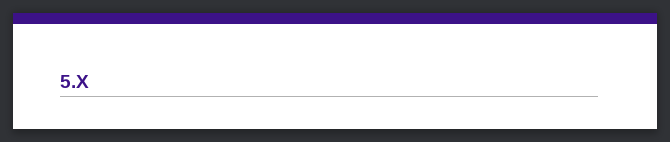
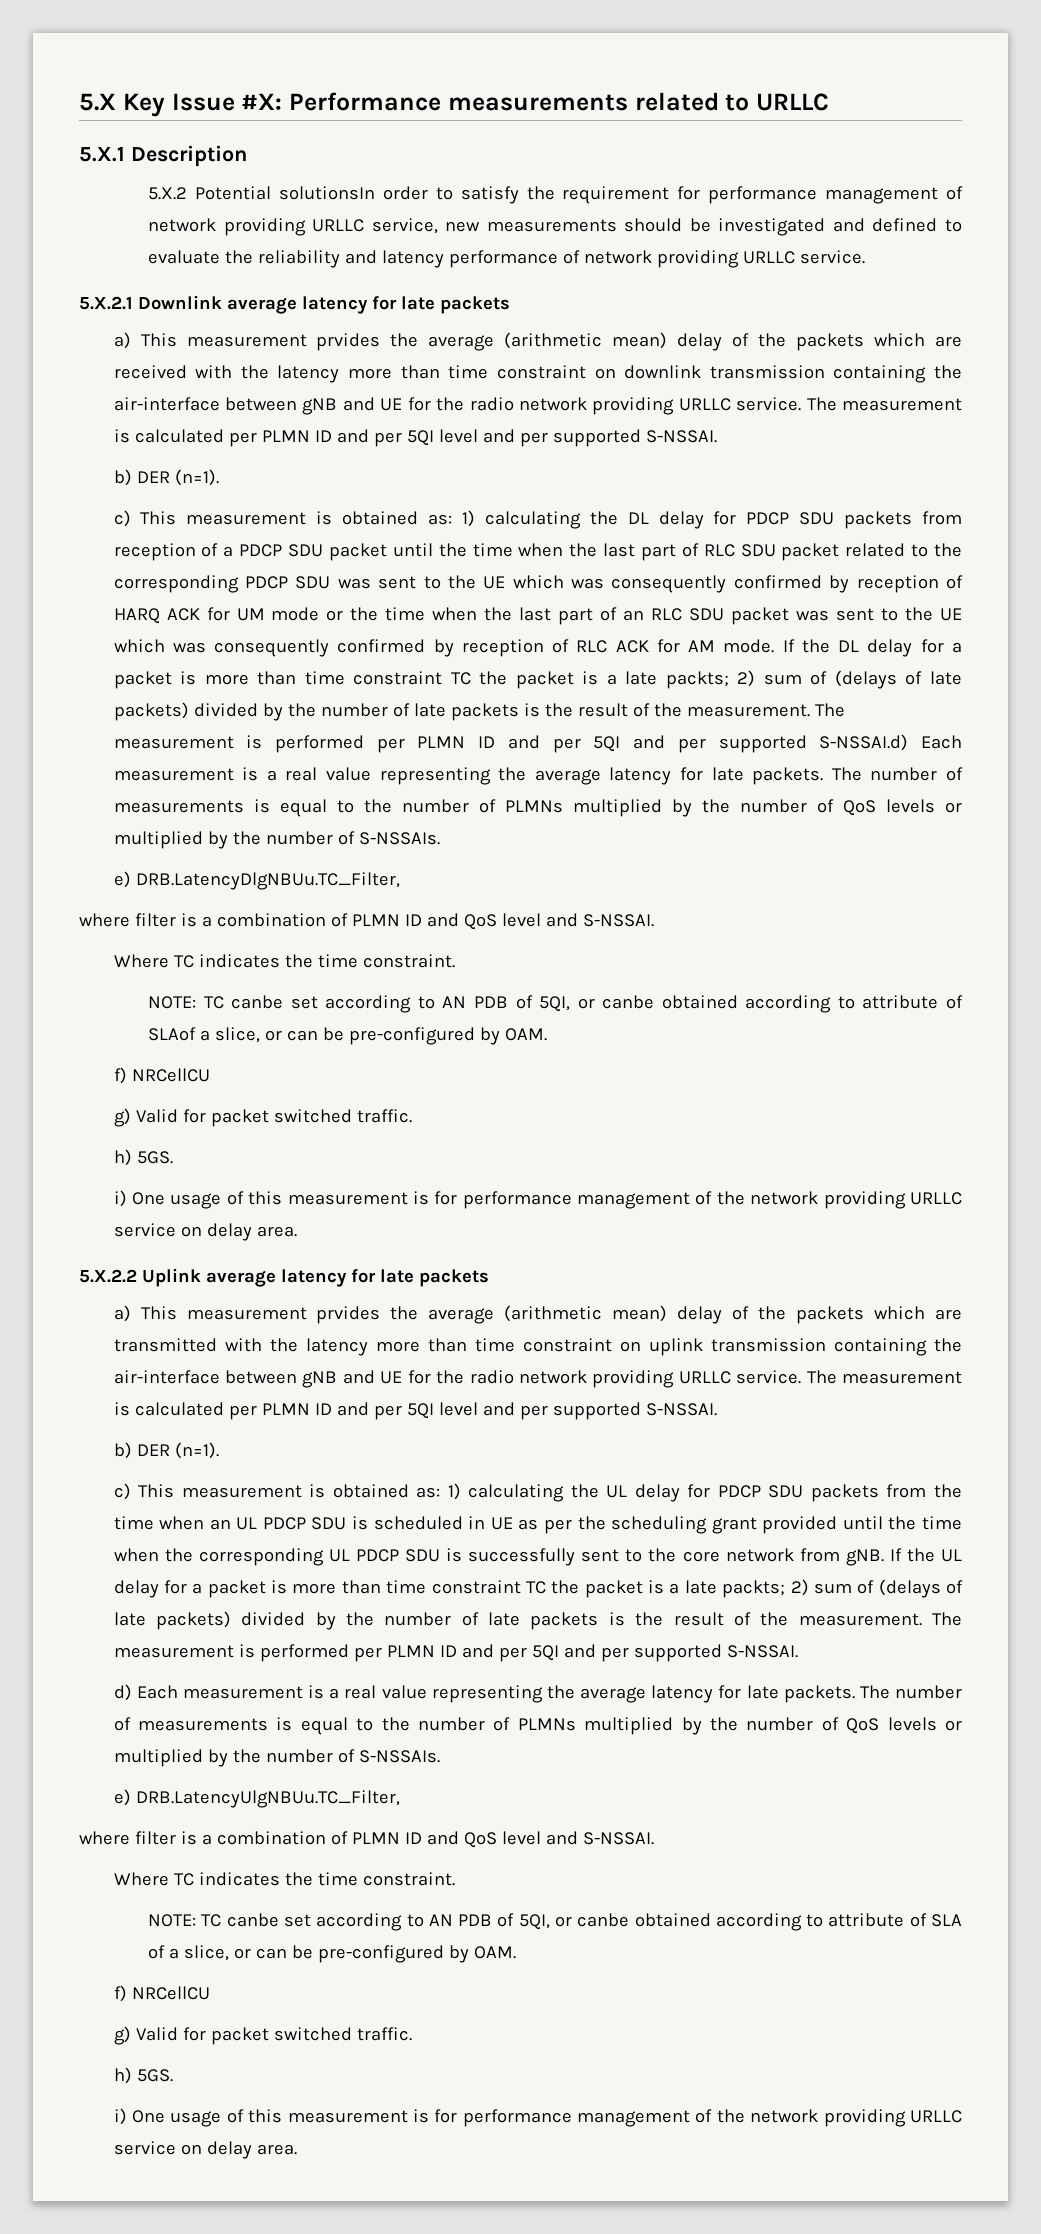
(89, 81) none -> [122,92,829,117] [79,145,247,167] [148,186,963,204] [148,218,962,236] [148,250,866,268] [79,295,510,314] [113,332,962,351] [113,365,962,383] [113,397,962,415] [113,429,717,447] [113,469,219,486] [113,510,963,529] [113,543,963,561] [113,575,964,593] [113,607,962,625] [113,639,963,657] [113,670,963,689] [113,702,845,721] [113,734,963,753] [113,767,964,785] [113,799,963,817] [113,831,440,849] [113,871,400,890] [79,913,654,930] [113,954,455,968] [148,995,963,1013] [148,1027,548,1045] [113,1067,210,1084] [113,1108,412,1127] [113,1149,173,1166] [113,1190,962,1209] [113,1223,297,1241] [79,1268,489,1287] [113,1305,962,1324] [113,1338,962,1356] [113,1370,962,1388] [113,1402,717,1420] [113,1442,219,1459] [113,1483,962,1502] [113,1516,963,1534] [113,1548,962,1566] [113,1579,963,1598] [113,1611,963,1630] [113,1644,798,1662] [113,1684,962,1703] [113,1717,962,1735] [113,1749,440,1767] [113,1789,400,1808] [79,1831,654,1848] [113,1872,455,1886] [148,1913,962,1931] [148,1945,517,1963] [113,1985,210,2002] [113,2026,412,2045] [113,2067,173,2084] [113,2108,962,2127] [113,2141,297,2159] Key Issue #X: Performance measurements related to URLLC // 5.X.1 Description // 5.X.2 Potential solutionsIn order to satisfy the requirement for performance management of network providing URLLC service, new measurements should be investigated and defined to evaluate the reliability and latency performance of network providing URLLC service. // 5.X.2.1 Downlink average latency for late packets // a) This measurement prvides the average (arithmetic mean) delay of the packets which are received with the latency more than time constraint on downlink transmission containing the air-interface between gNB and UE for the radio network providing URLLC service. The measurement is calculated per PLMN ID and per 5QI level and per supported S-NSSAI. // b) DER (n=1). // c) This measurement is obtained as: 1) calculating the DL delay for PDCP SDU packets from reception of a PDCP SDU packet until the time when the last part of RLC SDU packet related to the corresponding PDCP SDU was sent to the UE which was consequently confirmed by reception of HARQ ACK for UM mode or the time when the last part of an RLC SDU packet was sent to the UE which was consequently confirmed by reception of RLC ACK for AM mode. If the DL delay for a packet is more than time constraint TC the packet is a late packts; 2) sum of (delays of late packets) divided by the number of late packets is the result of the measurement. The measurement is performed per PLMN ID and per 5QI and per supported S-NSSAI.d) Each measurement is a real value representing the average latency for late packets. The number of measurements is equal to the number of PLMNs multiplied by the number of QoS levels or multiplied by the number of S-NSSAIs. // e) DRB.LatencyDlgNBUu.TC_Filter, // where filter is a combination of PLMN ID and QoS level and S-NSSAI. // Where TC indicates the time constraint. // NOTE: TC canbe set according to AN PDB of 5QI, or canbe obtained according to attribute of SLAof a slice, or can be pre-configured by OAM. // f) NRCellCU // g) Valid for packet switched traffic. // h) 5GS. // i) One usage of this measurement is for performance management of the network providing URLLC service on delay area. // 5.X.2.2 Uplink average latency for late packets // a) This measurement prvides the average (arithmetic mean) delay of the packets which are transmitted with the latency more than time constraint on uplink transmission containing the air-interface between gNB and UE for the radio network providing URLLC service. The measurement is calculated per PLMN ID and per 5QI level and per supported S-NSSAI. // b) DER (n=1). // c) This measurement is obtained as: 1) calculating the UL delay for PDCP SDU packets from the time when an UL PDCP SDU is scheduled in UE as per the scheduling grant provided until the time when the corresponding UL PDCP SDU is successfully sent to the core network from gNB. If the UL delay for a packet is more than time constraint TC the packet is a late packts; 2) sum of (delays of late packets) divided by the number of late packets is the result of the measurement. The measurement is performed per PLMN ID and per 5QI and per supported S-NSSAI. // d) Each measurement is a real value representing the average latency for late packets. The number of measurements is equal to the number of PLMNs multiplied by the number of QoS levels or multiplied by the number of S-NSSAIs. // e) DRB.LatencyUlgNBUu.TC_Filter, // where filter is a combination of PLMN ID and QoS level and S-NSSAI. // Where TC indicates the time constraint. // NOTE: TC canbe set according to AN PDB of 5QI, or canbe obtained according to attribute of SLA of a slice, or can be pre-configured by OAM. // f) NRCellCU // g) Valid for packet switched traffic. // h) 5GS. // i) One usage of this measurement is for performance management of the network providing URLLC service on delay area.

